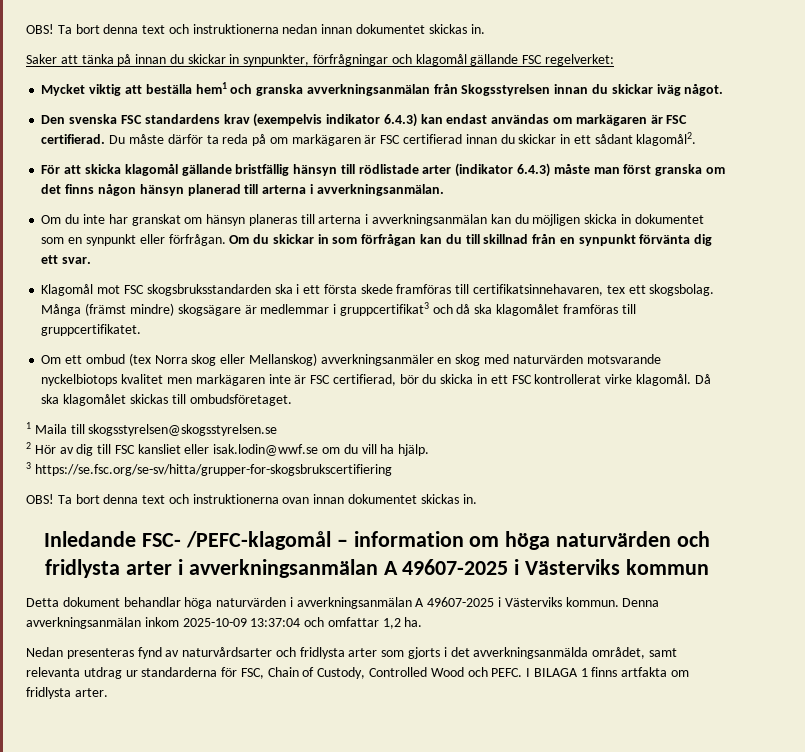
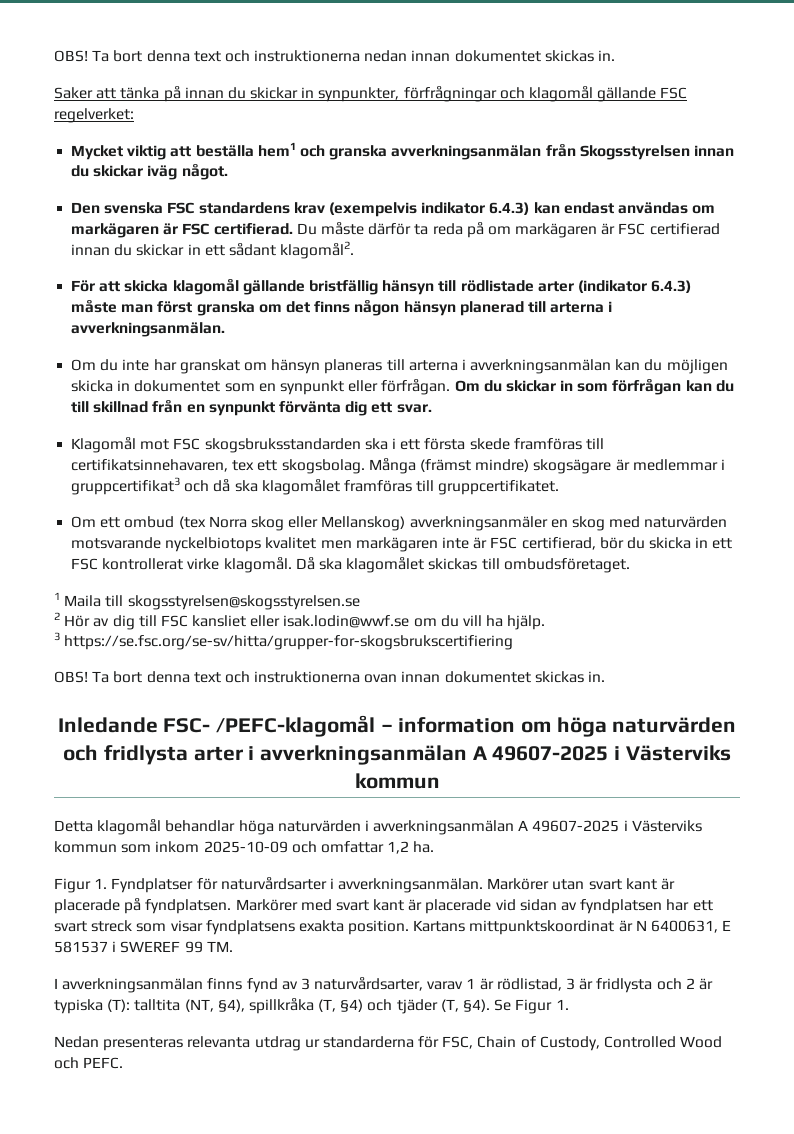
[62,597,120,607] dokument -> [97,819,162,835] klagomål
[565,597,660,607] [26,617,141,629] kommun. Denna avverkningsanmälan -> [54,841,152,853] kommun som
[250,618,301,627] 13:37:04 -> (288, 847) none
[26,647,677,659] Nedan presenteras fynd av naturvårdsarter och fridlysta arter som gjorts i det avverkningsanmälda området, samt -> [54,877,676,893] [54,898,713,914] [54,920,732,935] [54,941,233,953] [54,977,713,993] [54,998,569,1014] [54,1036,184,1051] Figur 1. Fyndplatser för naturvårdsarter i avverkningsanmälan. Markörer utan svart kant är placerade på fyndplatsen. Markörer med svart kant är placerade vid sidan av fyndplatsen har ett svart streck som visar fyndplatsens exakta position. Kartans mittpunktskoordinat är N 6400631, E 581537 i SWEREF 99 TM. // I avverkningsanmälan finns fynd av 3 naturvårdsarter, varav 1 är rödlistad, 3 är fridlysta och 2 är typiska (T): talltita (NT, §4), spillkråka (T, §4) och tjäder (T, §4). Se Figur 1. // Nedan presenteras
[526,667,690,677] [26,687,108,699] I BILAGA 1 finns artfakta om fridlysta arter. -> (124, 1063) none

